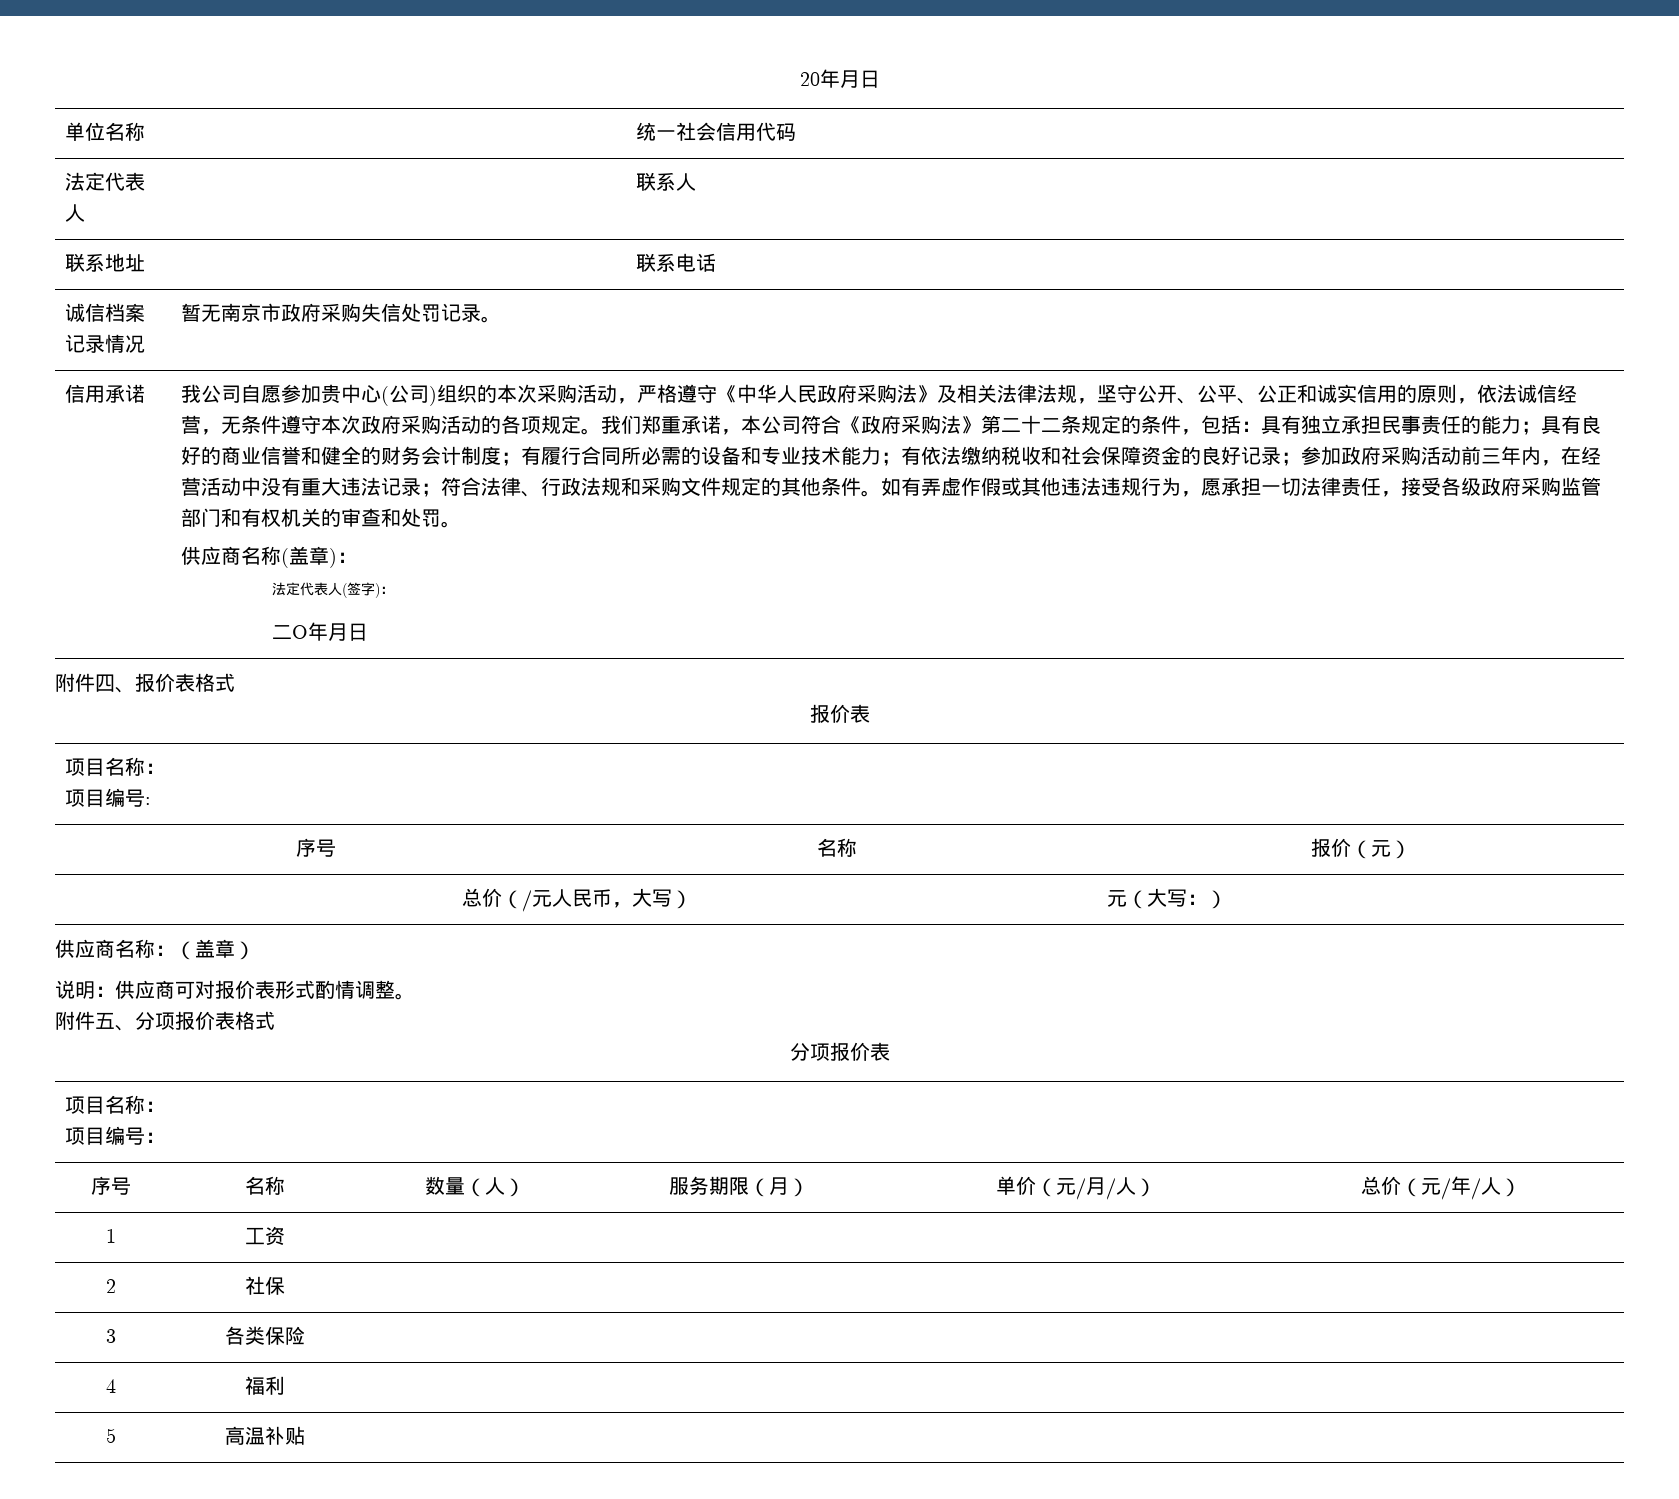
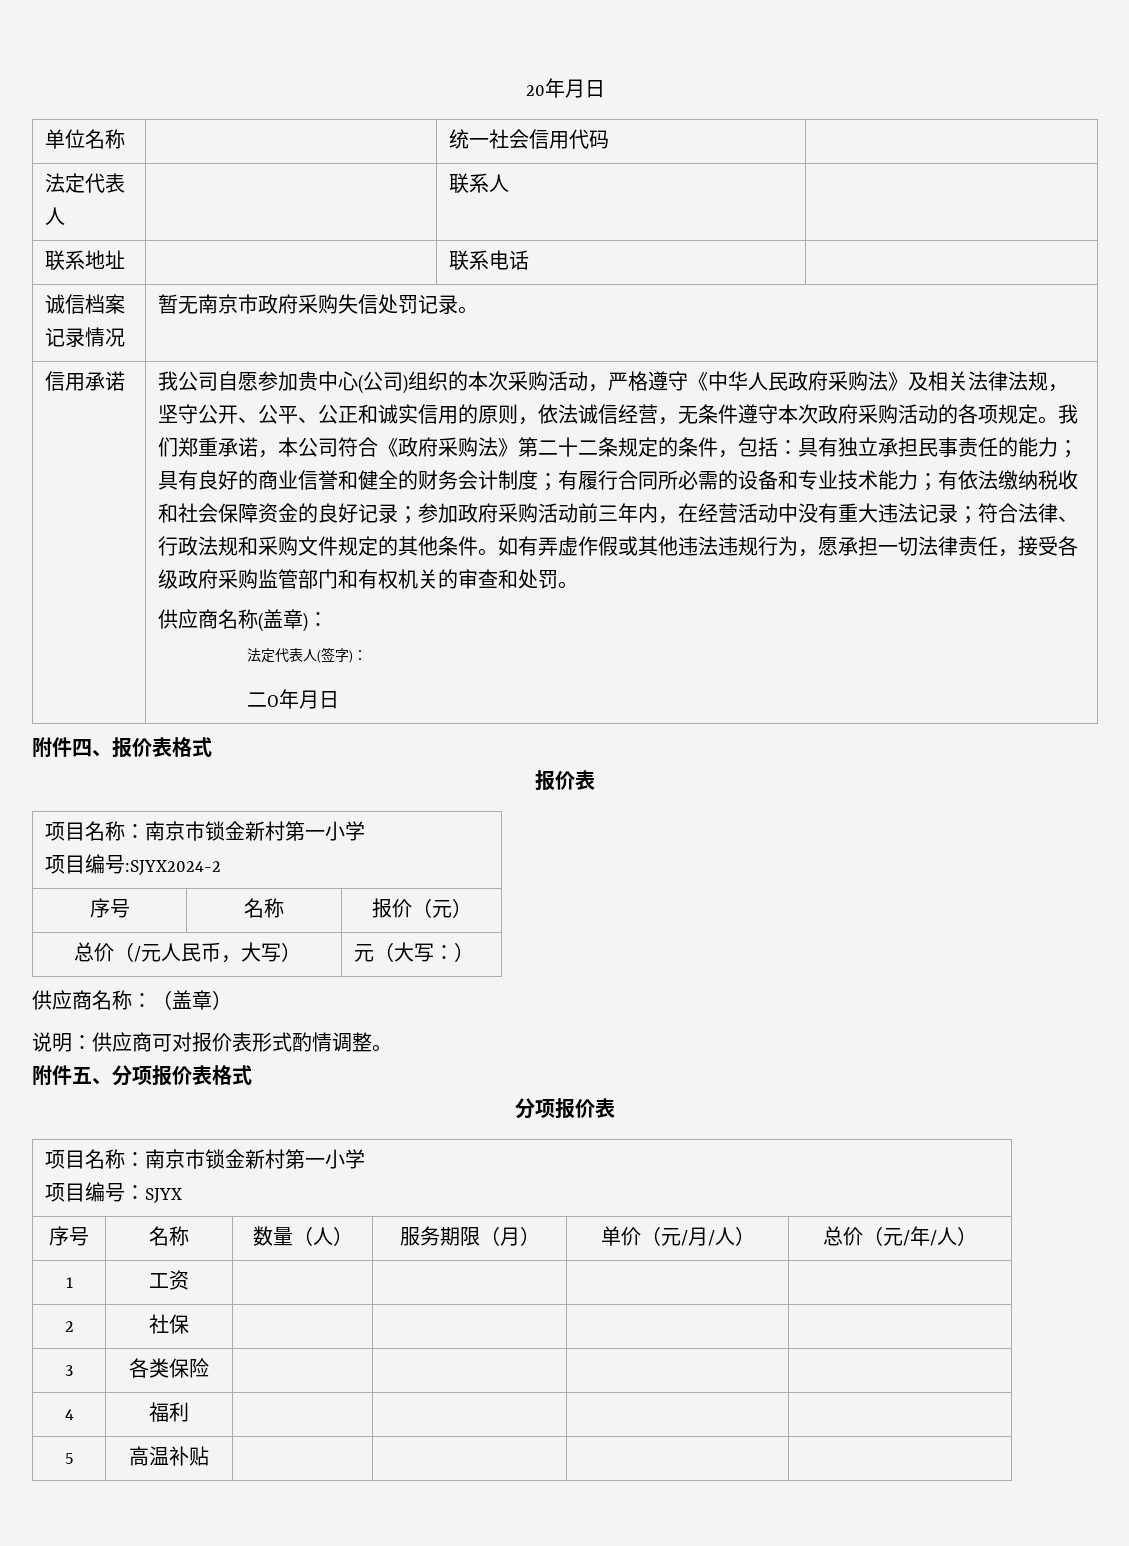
[64,788,151,807] // 项目编号: -> [144,821,365,841] [44,854,221,875] 南京市锁金新村第一小学 // 项目编号:SJYX2024-2
[64,1126,165,1145] // 项目编号： -> [144,1149,365,1169] [44,1182,182,1203] 南京市锁金新村第一小学 // 项目编号：SJYX

